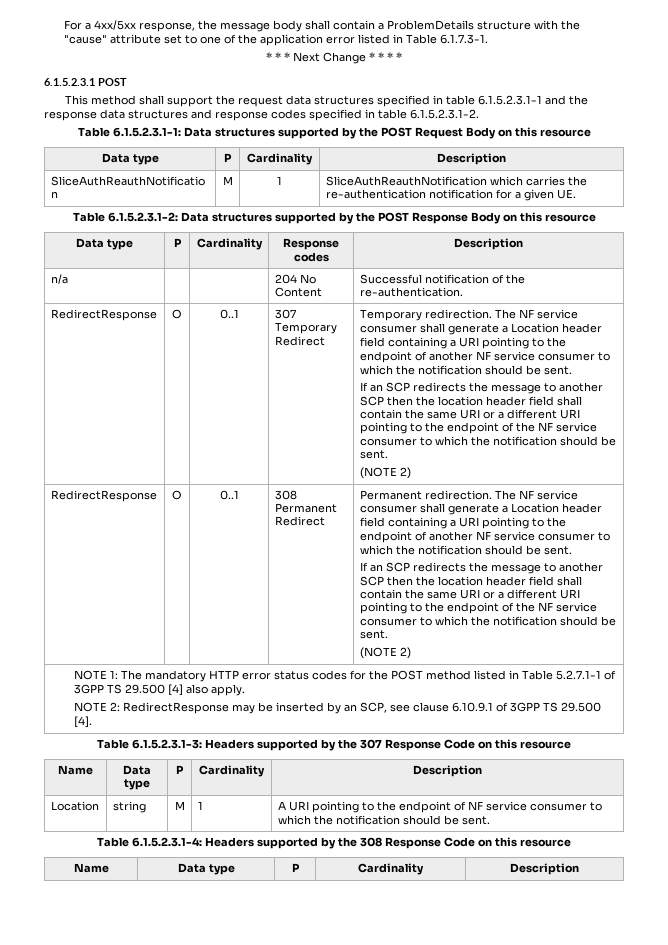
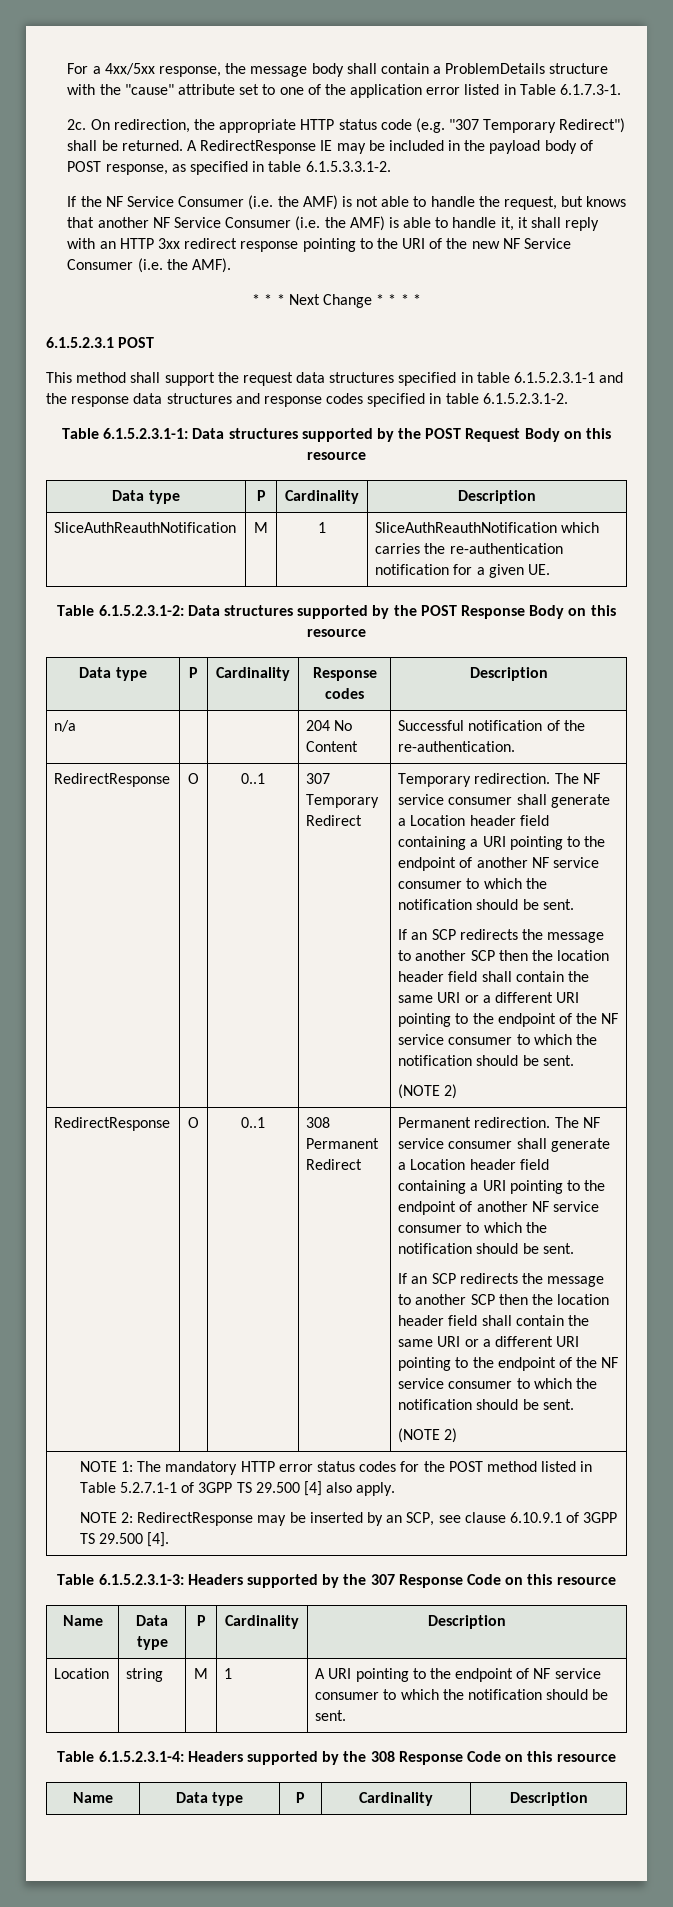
(488, 39) none -> [67,118,626,133] [67,140,593,154] [67,161,391,175] [67,195,627,210] [67,216,600,231] [67,238,572,252] [67,258,231,273] // 2c. On redirection, the appropriate HTTP status code (e.g. "307 Temporary Redirect") shall be returned. A RedirectResponse IE may be included in the payload body of POST response, as specified in table 6.1.5.3.3.1-2. // If the NF Service Consumer (i.e. the AMF) is not able to handle the request, but knows that another NF Service Consumer (i.e. the AMF) is able to handle it, it shall reply with an HTTP 3xx redirect response pointing to the URI of the new NF Service Consumer (i.e. the AMF).

